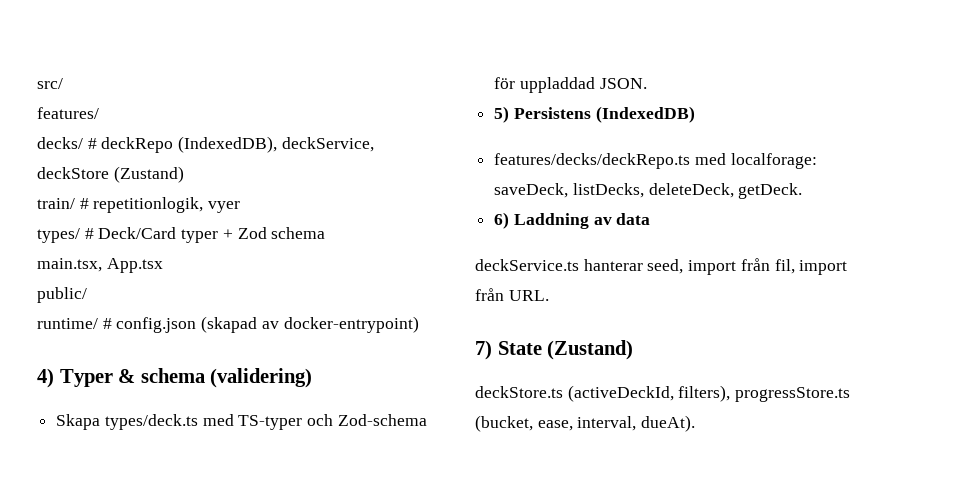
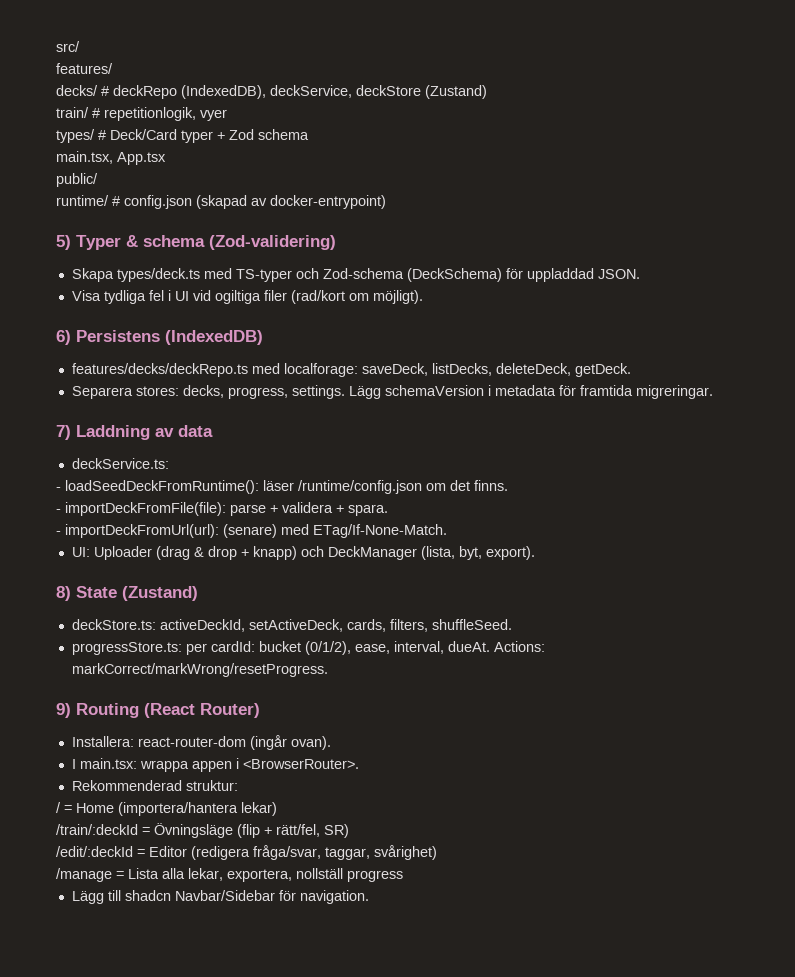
[37,368,54,388] 4) -> [56,235,71,250] 5)
[210,368,313,388] (validering) -> [209,235,336,250] (Zod-validering)
(427, 420) none -> [406,268,502,282] (DeckSchema)
[494,106,510,123] 5) -> [71,290,423,304] [56,330,71,345] Visa tydliga fel i UI vid ogiltiga filer (rad/kort om möjligt). // 6)
[494,212,651,229] [475,258,848,275] [475,288,549,301] [475,340,634,360] [475,385,851,402] [475,415,696,432] 6) Laddning av data // deckService.ts hanterar seed, import från fil, import från URL. // 7) State (Zustand) // deckStore.ts (activeDeckId, filters), progressStore.ts (bucket, ease, interval, dueAt). -> [71,385,713,399] [56,425,213,440] [71,458,169,469] [56,480,508,494] [56,502,388,516] [56,524,447,538] [71,546,535,560] [56,586,198,601] [71,619,512,632] [71,641,545,655] [71,663,328,677] [56,703,260,718] [71,735,331,750] [71,758,359,772] [71,780,238,791] [56,802,277,816] [56,823,349,838] [56,845,437,860] [56,868,403,882] [71,890,369,904] Separera stores: decks, progress, settings. Lägg schemaVersion i metadata för framtida migreringar. // 7) Laddning av data // deckService.ts: // - loadSeedDeckFromRuntime(): läser /runtime/config.json om det finns. // - importDeckFromFile(file): parse + validera + spara. // - importDeckFromUrl(url): (senare) med ETag/If-None-Match. // UI: Uploader (drag & drop + knapp) och DeckManager (lista, byt, export). // 8) State (Zustand) // deckStore.ts: activeDeckId, setActiveDeck, cards, filters, shuffleSeed. // progressStore.ts: per cardId: bucket (0/1/2), ease, interval, dueAt. Actions: markCorrect/markWrong/resetProgress. // 9) Routing (React Router) // Installera: react-router-dom (ingår ovan). // I main.tsx: wrappa appen i <BrowserRouter>. // Rekommenderad struktur: // / = Home (importera/hantera lekar) // /train/:deckId = Övningsläge (flip + rätt/fel, SR) // /edit/:deckId = Editor (redigera fråga/svar, taggar, svårighet) // /manage = Lista alla lekar, exportera, nollställ progress // Lägg till shadcn Navbar/Sidebar för navigation.

